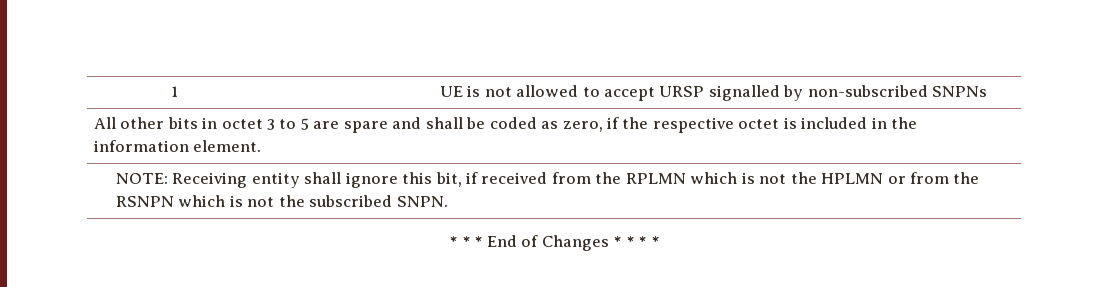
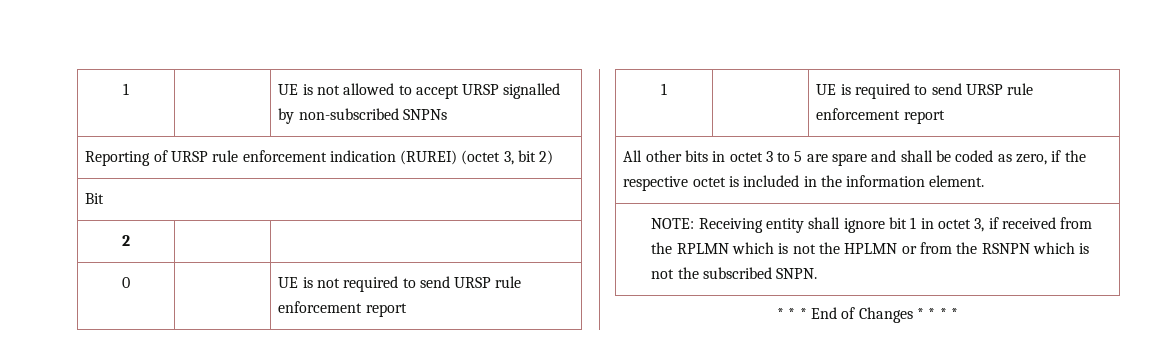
(988, 91) none -> [85,150,554,166] [85,193,105,204] [122,235,130,246] [122,277,130,288] [278,276,522,292] [278,301,407,317] [661,83,667,95] [816,83,1034,99] [816,108,945,124] // Reporting of URSP rule enforcement indication (RUREI) (octet 3, bit 2) // Bit // 2 | | // 0 | | UE is not required to send URSP rule enforcement report // 1 | | UE is required to send URSP rule enforcement report
[402,172,462,187] this bit, -> [888,217,985,232] bit 1 in octet 3,

